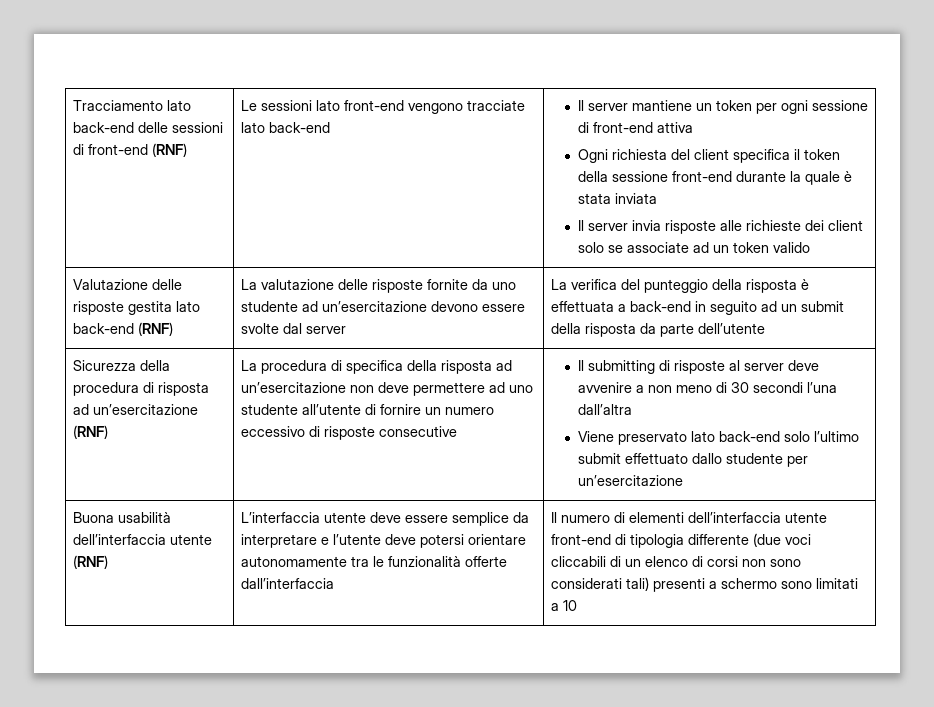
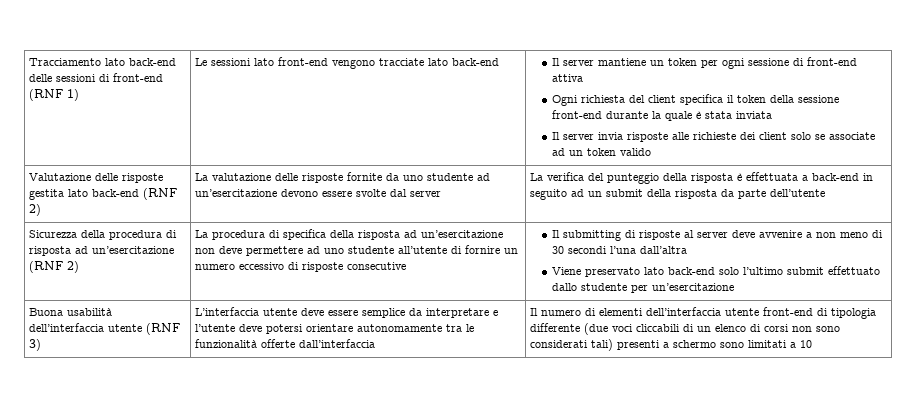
[151,143,187,157] (RNF) -> [28,89,79,101] (RNF 1)
[137,322,173,336] (RNF) -> [142,188,177,200] [28,204,41,216] (RNF 2)
[72,425,108,439] (RNF) -> [28,261,79,273] (RNF 2)
[72,555,108,569] (RNF) -> [145,323,180,335] [28,339,41,351] (RNF 3)

